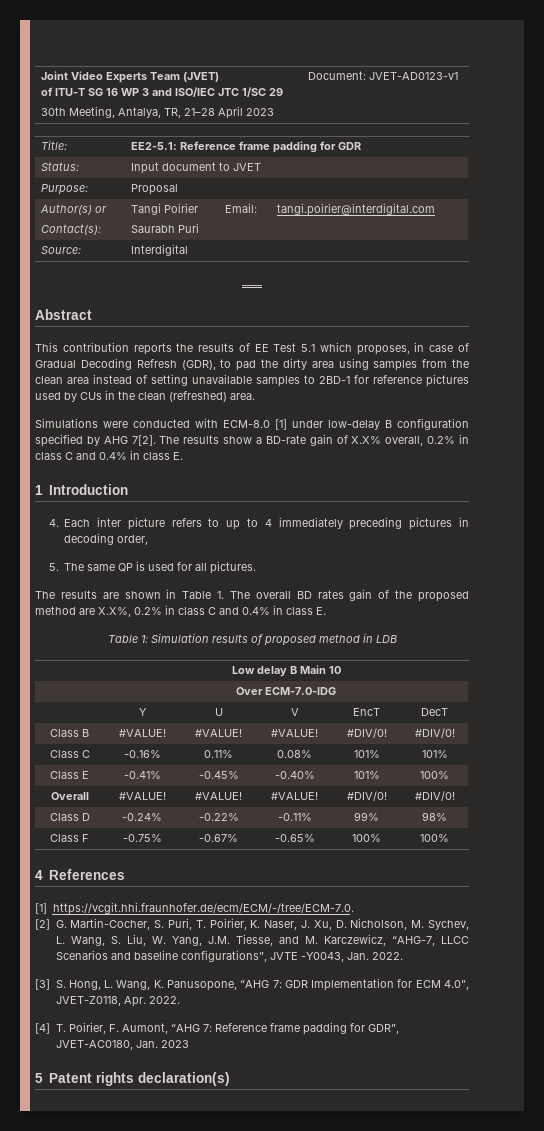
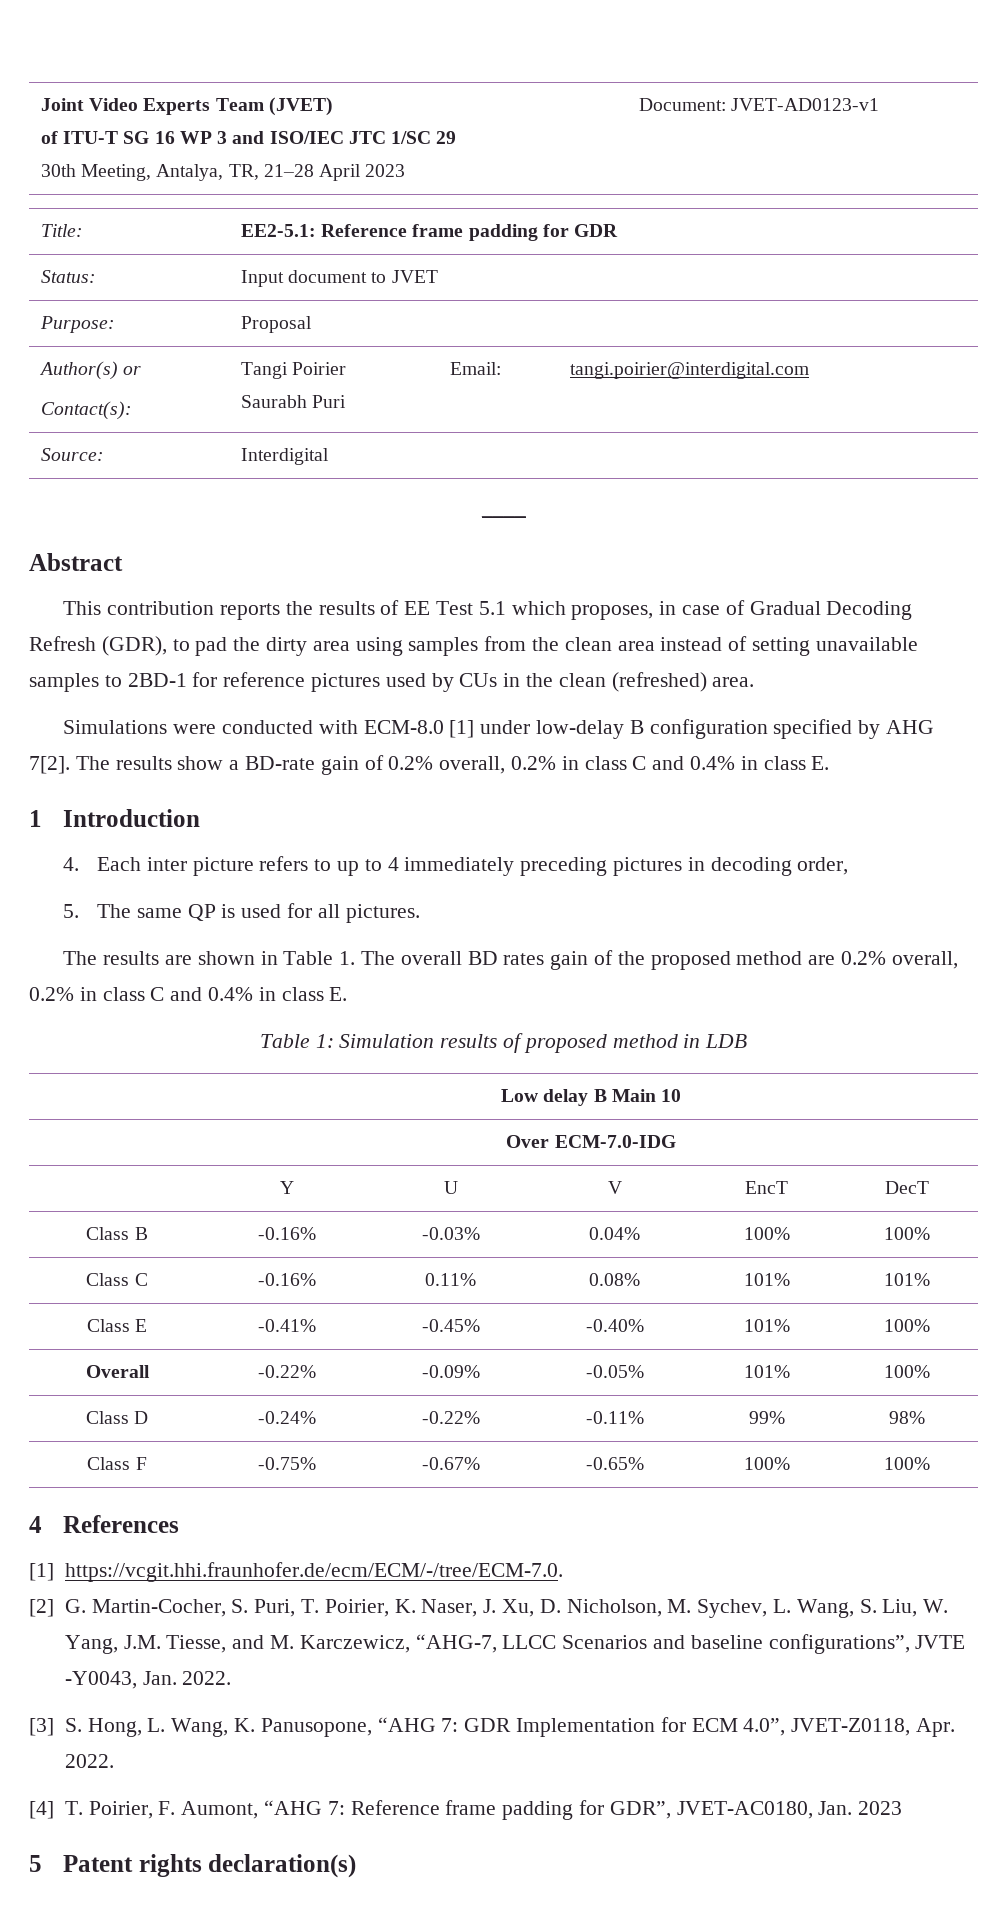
[351,436,382,444] X.X% -> [388,756,434,770] 0.2%
[98,607,131,617] X.X%, -> [841,951,958,969] 0.2% overall,
[118,729,166,737] [195,729,242,737] [271,729,318,737] [346,728,387,738] [414,728,455,738] #VALUE! | #VALUE! | #VALUE! | #DIV/0! | #DIV/0! -> [257,1227,316,1240] [421,1227,480,1240] [589,1227,640,1240] [743,1227,790,1240] [884,1227,930,1240] -0.16% | -0.03% | 0.04% | 100% | 100%
[118,792,166,800] [195,792,242,800] [271,792,318,800] [346,791,387,801] [414,791,455,801] #VALUE! | #VALUE! | #VALUE! | #DIV/0! | #DIV/0! -> [257,1365,316,1378] [421,1365,480,1378] [585,1365,644,1378] [743,1365,790,1378] [884,1365,930,1378] -0.22% | -0.09% | -0.05% | 101% | 100%

